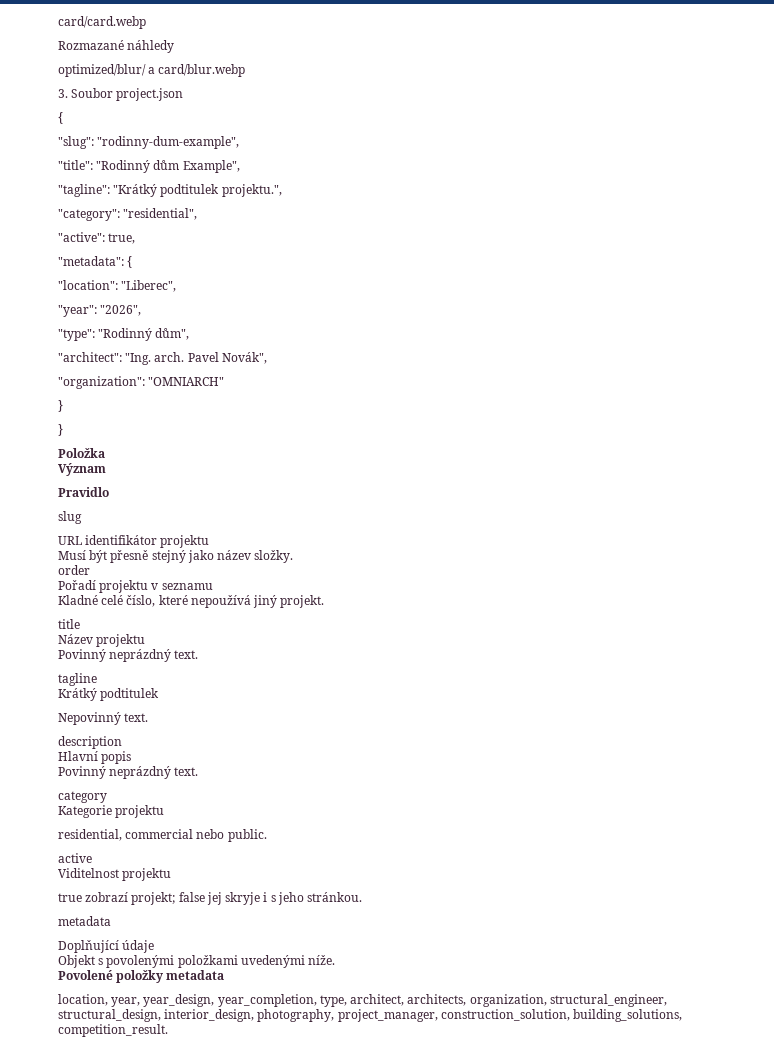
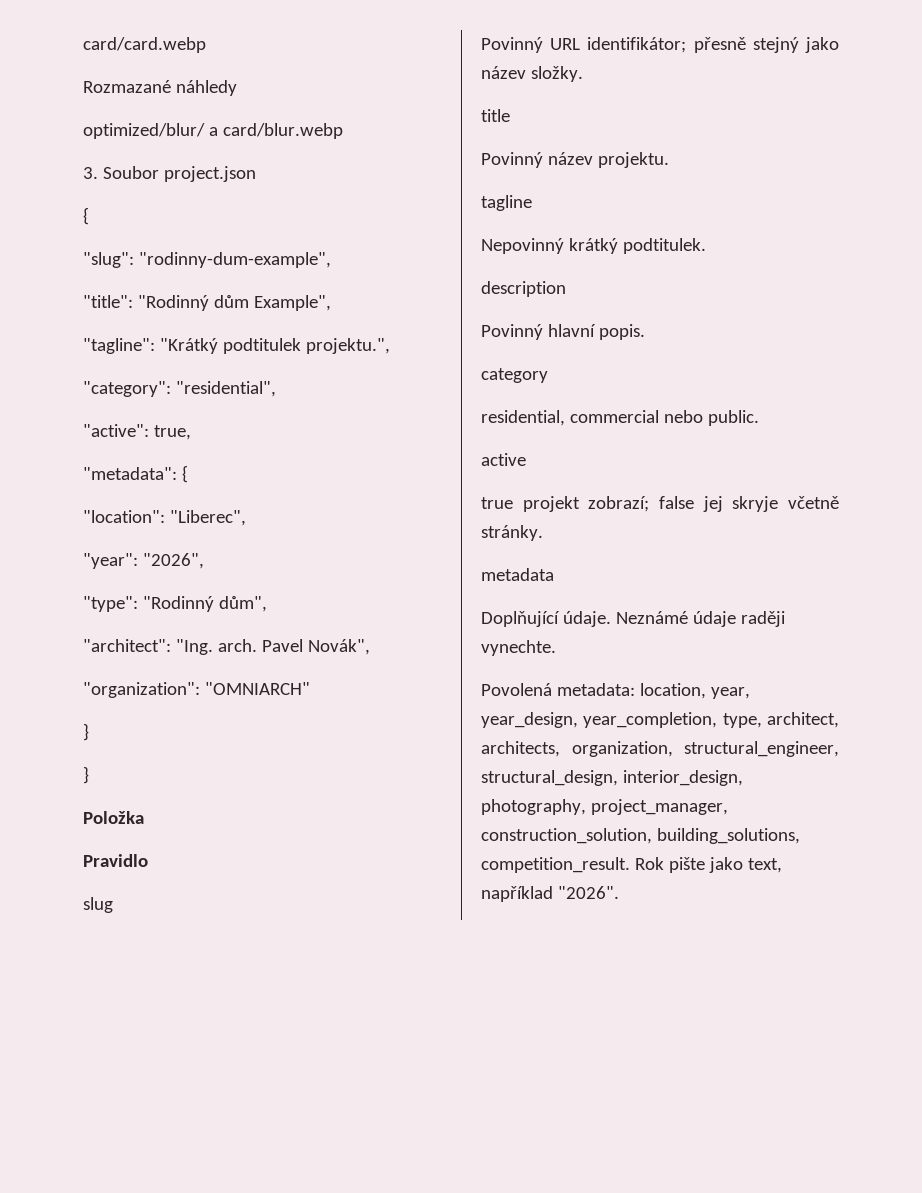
[58,463,106,476] // Význam -> (144, 817) none
[58,535,210,548] [58,550,108,563] URL identifikátor projektu // Musí být -> [481,37,687,53] Povinný URL identifikátor;
[58,565,90,575] [58,580,213,593] [58,595,325,608] // order // Pořadí projektu v seznamu // Kladné celé číslo, které nepoužívá jiný projekt. -> (583, 74) none
[58,634,146,647] [58,649,199,662] // Název projektu // Povinný neprázdný text. -> [481,152,669,168] // Povinný název projektu.
[58,688,160,701] // Krátký podtitulek -> (532, 203) none
[124,713,149,722] text. -> [568,238,706,254] krátký podtitulek.
[58,751,132,764] [58,766,199,779] // Hlavní popis // Povinný neprázdný text. -> [481,324,645,340] // Povinný hlavní popis.
[58,805,165,818] // Kategorie projektu -> (548, 375) none
[58,868,172,881] // Viditelnost projektu -> (526, 459) none
[85,892,176,905] zobrazí projekt; -> [522,496,650,512] projekt zobrazí;
[263,892,363,905] i s jeho stránkou. -> [788,496,839,509] [481,525,543,541] včetně stránky.
(119, 946) none -> [562,611,688,627] údaje. Neznámé
[58,955,336,968] [58,970,225,983] // Objekt s povolenými položkami uvedenými níže. // Povolené položky metadata // -> [740,611,785,627] [481,640,556,656] [481,683,635,696] raději vynechte. // Povolená metadata:
(168, 1030) none -> [634,857,782,873] [481,886,619,902] Rok pište jako text, například "2026".

